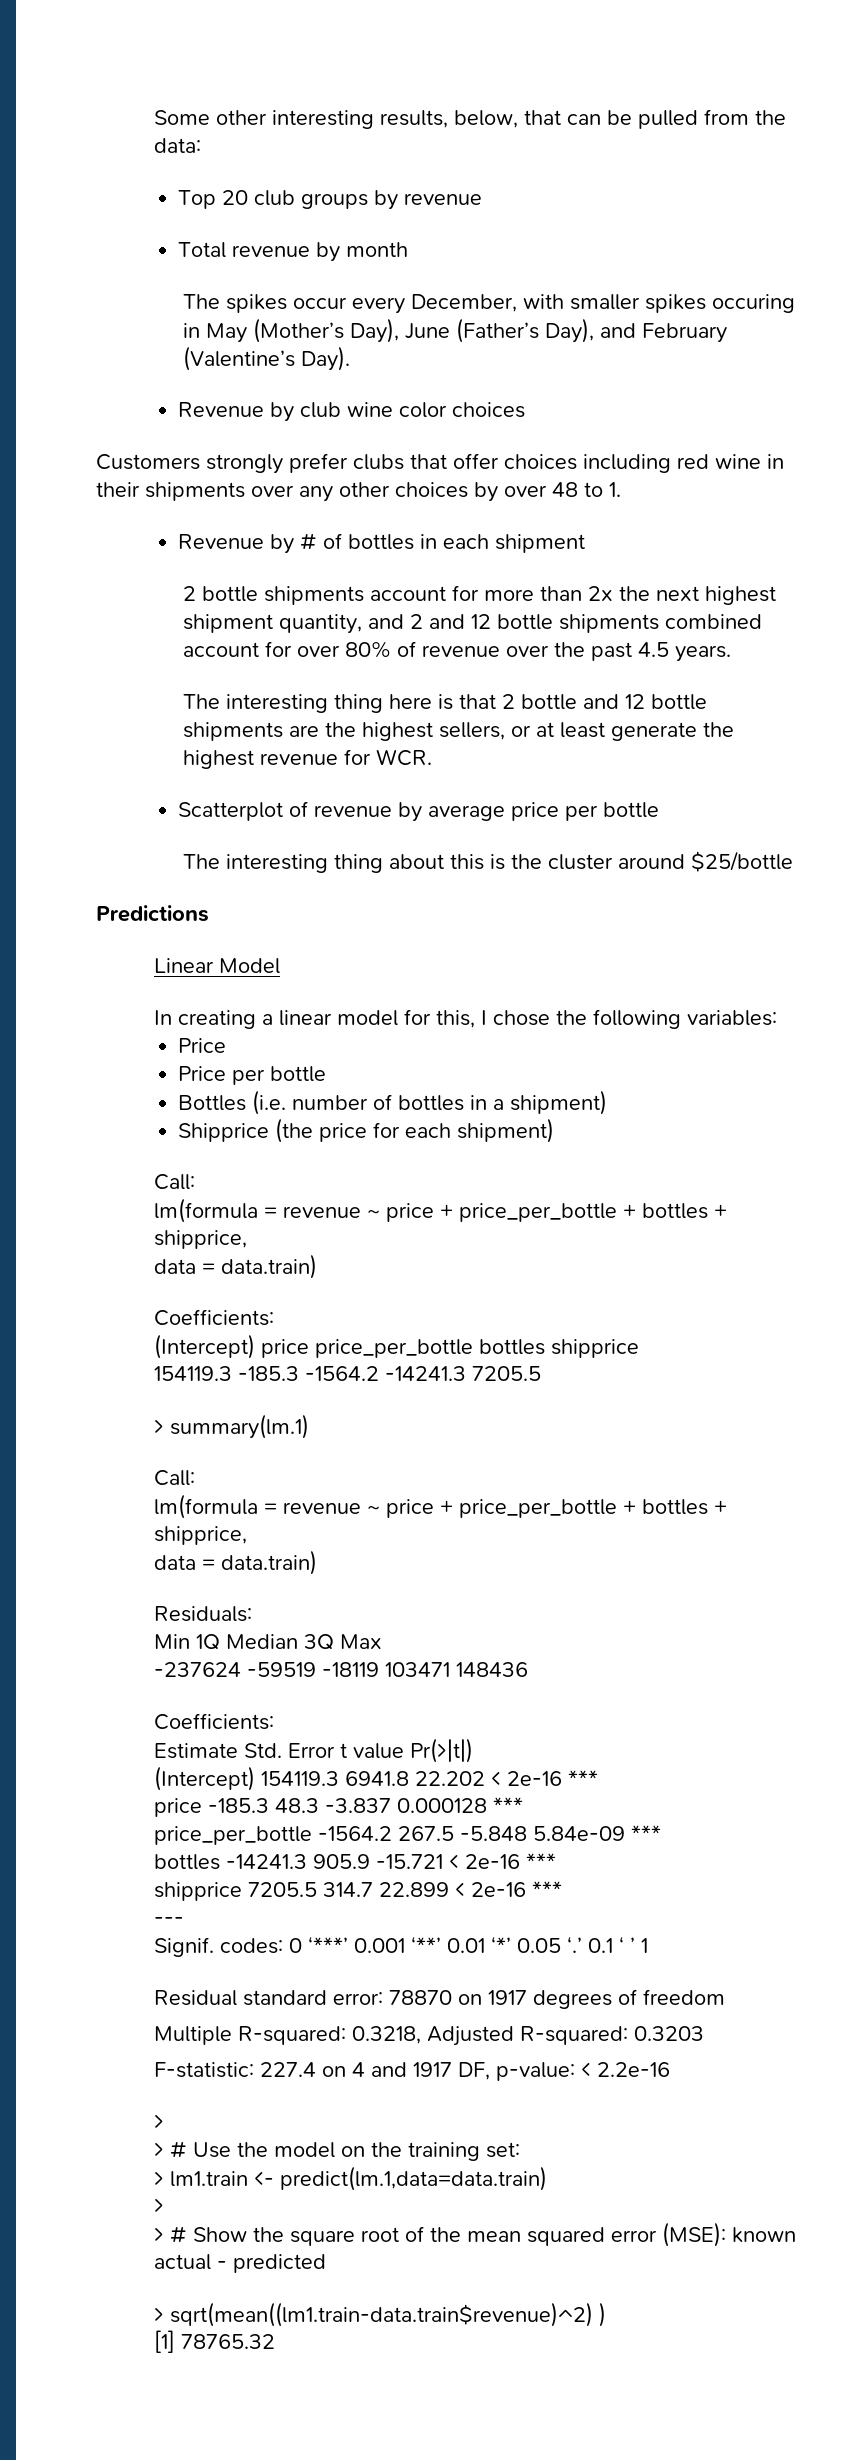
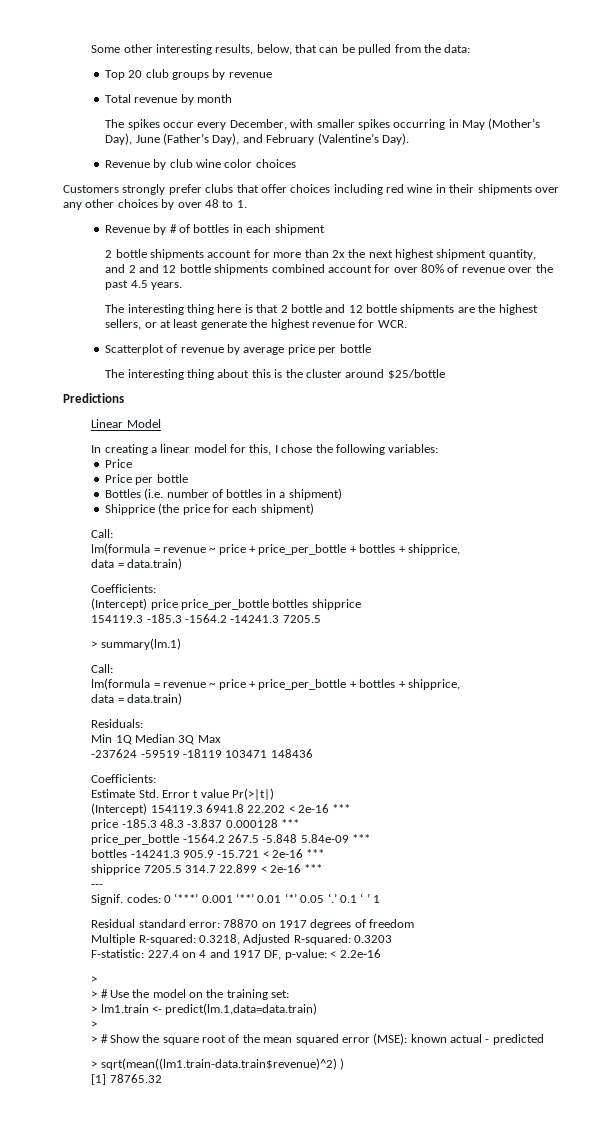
[712,294,796,313] occuring -> [393,119,446,130] occurring

